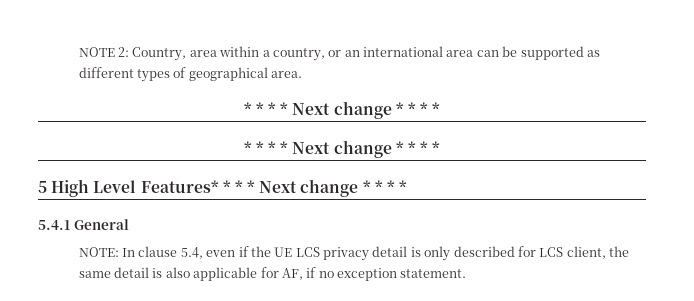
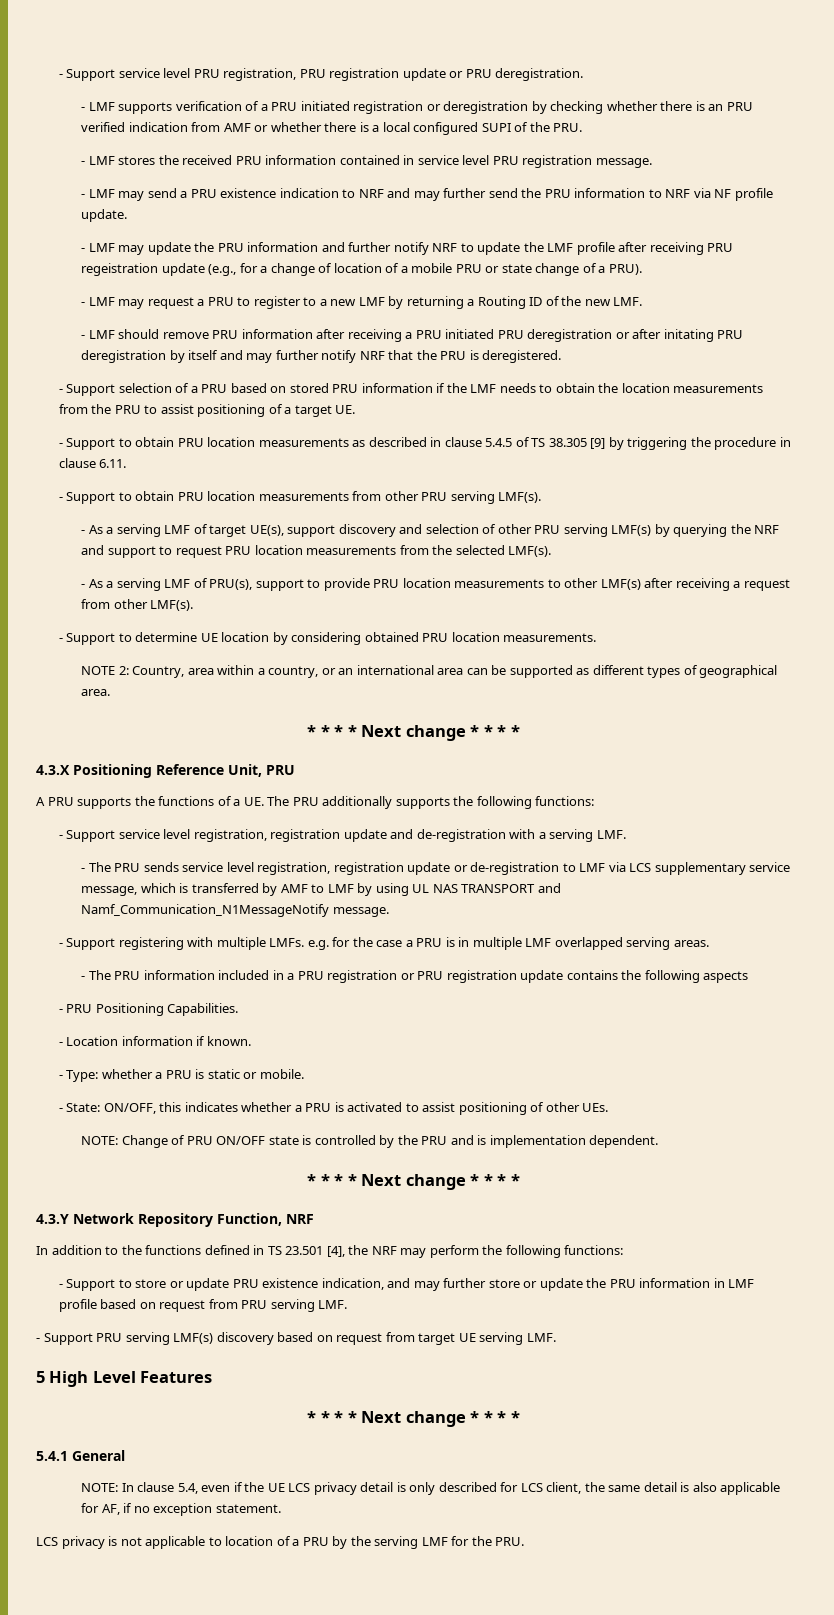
(78, 52) none -> [58,68,584,81] [81,101,753,114] [81,122,583,135] [81,155,652,168] [81,188,773,201] [81,209,128,222] [81,242,734,255] [81,263,642,276] [81,296,643,309] [81,329,744,342] [81,350,562,363] [58,383,764,396] [58,404,356,417] [58,437,791,450] [58,458,127,468] [58,491,542,504] [81,524,780,537] [81,545,552,558] [81,578,790,591] [81,599,194,611] [58,632,597,645] - Support service level PRU registration, PRU registration update or PRU deregistration. // - LMF supports verification of a PRU initiated registration or deregistration by checking whether there is an PRU verified indication from AMF or whether there is a local configured SUPI of the PRU. // - LMF stores the received PRU information contained in service level PRU registration message. // - LMF may send a PRU existence indication to NRF and may further send the PRU information to NRF via NF profile update. // - LMF may update the PRU information and further notify NRF to update the LMF profile after receiving PRU regeistration update (e.g., for a change of location of a mobile PRU or state change of a PRU). // - LMF may request a PRU to register to a new LMF by returning a Routing ID of the new LMF. // - LMF should remove PRU information after receiving a PRU initiated PRU deregistration or after initating PRU deregistration by itself and may further notify NRF that the PRU is deregistered. // - Support selection of a PRU based on stored PRU information if the LMF needs to obtain the location measurements from the PRU to assist positioning of a target UE. // - Support to obtain PRU location measurements as described in clause 5.4.5 of TS 38.305 [9] by triggering the procedure in clause 6.11. // - Support to obtain PRU location measurements from other PRU serving LMF(s). // - As a serving LMF of target UE(s), support discovery and selection of other PRU serving LMF(s) by querying the NRF and support to request PRU location measurements from the selected LMF(s). // - As a serving LMF of PRU(s), support to provide PRU location measurements to other LMF(s) after receiving a request from other LMF(s). // - Support to determine UE location by considering obtained PRU location measurements. //
(441, 108) none -> [36,764,295,778] [36,796,595,809] [58,829,626,842] [81,862,791,875] [81,883,561,896] [81,904,389,917] [58,937,709,950] [81,970,749,983] [58,1003,239,1016] [58,1036,251,1046] [58,1069,304,1082] [58,1102,609,1115] [81,1135,659,1148] // 4.3.X Positioning Reference Unit, PRU // A PRU supports the functions of a UE. The PRU additionally supports the following functions: // - Support service level registration, registration update and de-registration with a serving LMF. // - The PRU sends service level registration, registration update or de-registration to LMF via LCS supplementary service message, which is transferred by AMF to LMF by using UL NAS TRANSPORT and Namf_Communication_N1MessageNotify message. // - Support registering with multiple LMFs. e.g. for the case a PRU is in multiple LMF overlapped serving areas. // - The PRU information included in a PRU registration or PRU registration update contains the following aspects // - PRU Positioning Capabilities. // - Location information if known. // - Type: whether a PRU is static or mobile. // - State: ON/OFF, this indicates whether a PRU is activated to assist positioning of other UEs. // NOTE: Change of PRU ON/OFF state is controlled by the PRU and is implementation dependent.
(441, 147) none -> [36,1213,314,1227] [36,1245,624,1258] [58,1278,755,1291] [58,1299,348,1312] [36,1332,556,1345] // 4.3.Y Network Repository Function, NRF // In addition to the functions defined in TS 23.501 [4], the NRF may perform the following functions: // - Support to store or update PRU existence indication, and may further store or update the PRU information in LMF profile based on request from PRU serving LMF. // - Support PRU serving LMF(s) discovery based on request from target UE serving LMF.
[140,180,219,193] Features* -> [140,1371,213,1383] [307,1411,317,1423] Features // *
(467, 273) none -> [36,1536,525,1549] // LCS privacy is not applicable to location of a PRU by the serving LMF for the PRU.

